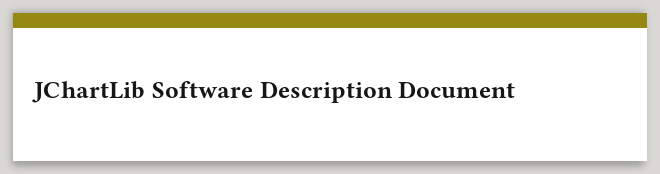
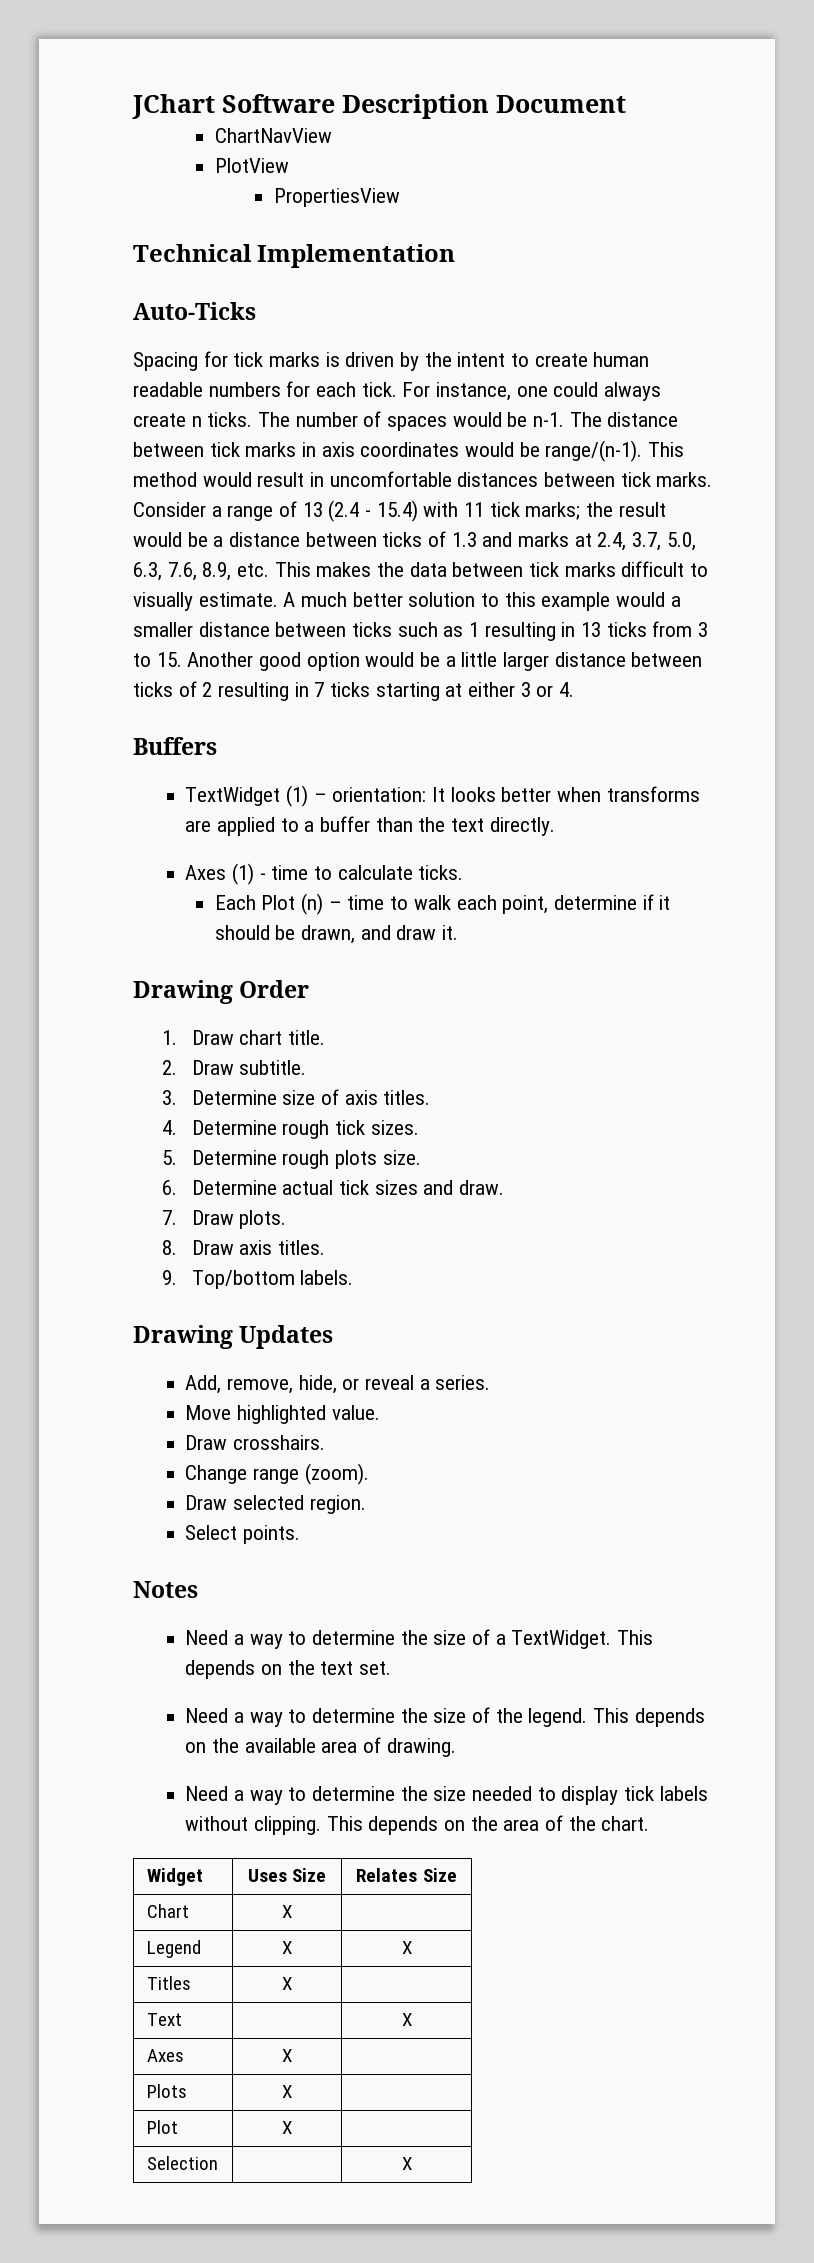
[32,81,145,103] JChartLib -> [132,94,215,119] JChart
(516, 89) none -> [214,128,332,143] [214,158,289,173] [273,188,400,207] [133,244,456,268] [133,302,256,320] [133,351,650,371] [133,381,662,401] [133,411,679,431] [133,440,685,462] [133,471,713,487] [133,500,666,522] [133,531,696,551] [133,561,709,581] [133,592,681,611] [133,621,709,641] [133,652,703,671] [133,681,575,701] [133,737,217,755] [185,785,700,807] [185,816,555,836] [185,863,464,885] [214,893,671,915] [214,925,459,944] [133,980,310,1004] [162,1030,326,1045] [162,1060,307,1075] [162,1089,431,1105] [162,1120,419,1139] [162,1150,421,1169] [162,1180,505,1195] [162,1210,287,1229] [162,1240,326,1255] [162,1270,354,1289] [133,1325,334,1349] [185,1375,491,1394] [185,1405,380,1424] [185,1435,326,1450] [185,1463,369,1485] [185,1495,366,1514] [185,1525,301,1544] [133,1581,198,1598] [185,1629,654,1649] [185,1660,392,1679] [185,1707,705,1727] [185,1737,456,1757] [185,1786,708,1805] [185,1815,650,1835] [146,1868,203,1886] [247,1868,327,1882] [356,1868,457,1882] [146,1904,189,1918] [282,1905,292,1918] [146,1940,201,1958] [282,1941,292,1954] [401,1941,412,1954] [146,1976,191,1990] [282,1977,292,1990] [146,2013,182,2026] [401,2013,412,2026] [146,2049,184,2062] [282,2049,292,2062] [146,2084,187,2098] [282,2085,292,2098] [146,2120,178,2134] [282,2121,292,2134] [146,2156,218,2170] [401,2157,412,2170] // ChartNavView // PlotView // PropertiesView // Technical Implementation // Auto-Ticks // Spacing for tick marks is driven by the intent to create human readable numbers for each tick. For instance, one could always create n ticks. The number of spaces would be n-1. The distance between tick marks in axis coordinates would be range/(n-1). This method would result in uncomfortable distances between tick marks. Consider a range of 13 (2.4 - 15.4) with 11 tick marks; the result would be a distance between ticks of 1.3 and marks at 2.4, 3.7, 5.0, 6.3, 7.6, 8.9, etc. This makes the data between tick marks difficult to visually estimate. A much better solution to this example would a smaller distance between ticks such as 1 resulting in 13 ticks from 3 to 15. Another good option would be a little larger distance between ticks of 2 resulting in 7 ticks starting at either 3 or 4. // Buffers // TextWidget (1) – orientation: It looks better when transforms are applied to a buffer than the text directly. // Axes (1) - time to calculate ticks. // Each Plot (n) – time to walk each point, determine if it should be drawn, and draw it. // Drawing Order // 1. Draw chart title. // 2. Draw subtitle. // 3. Determine size of axis titles. // 4. Determine rough tick sizes. // 5. Determine rough plots size. // 6. Determine actual tick sizes and draw. // 7. Draw plots. // 8. Draw axis titles. // 9. Top/bottom labels. // Drawing Updates // Add, remove, hide, or reveal a series. // Move highlighted value. // Draw crosshairs. // Change range (zoom). // Draw selected region. // Select points. // Notes // Need a way to determine the size of a TextWidget. This depends on the text set. // Need a way to determine the size of the legend. This depends on the available area of drawing. // Need a way to determine the size needed to display tick labels without clipping. This depends on the area of the chart. // Widget | Uses Size | Relates Size // Chart | X | // Legend | X | X // Titles | X | // Text | | X // Axes | X | // Plots | X | // Plot | X | // Selection | | X

